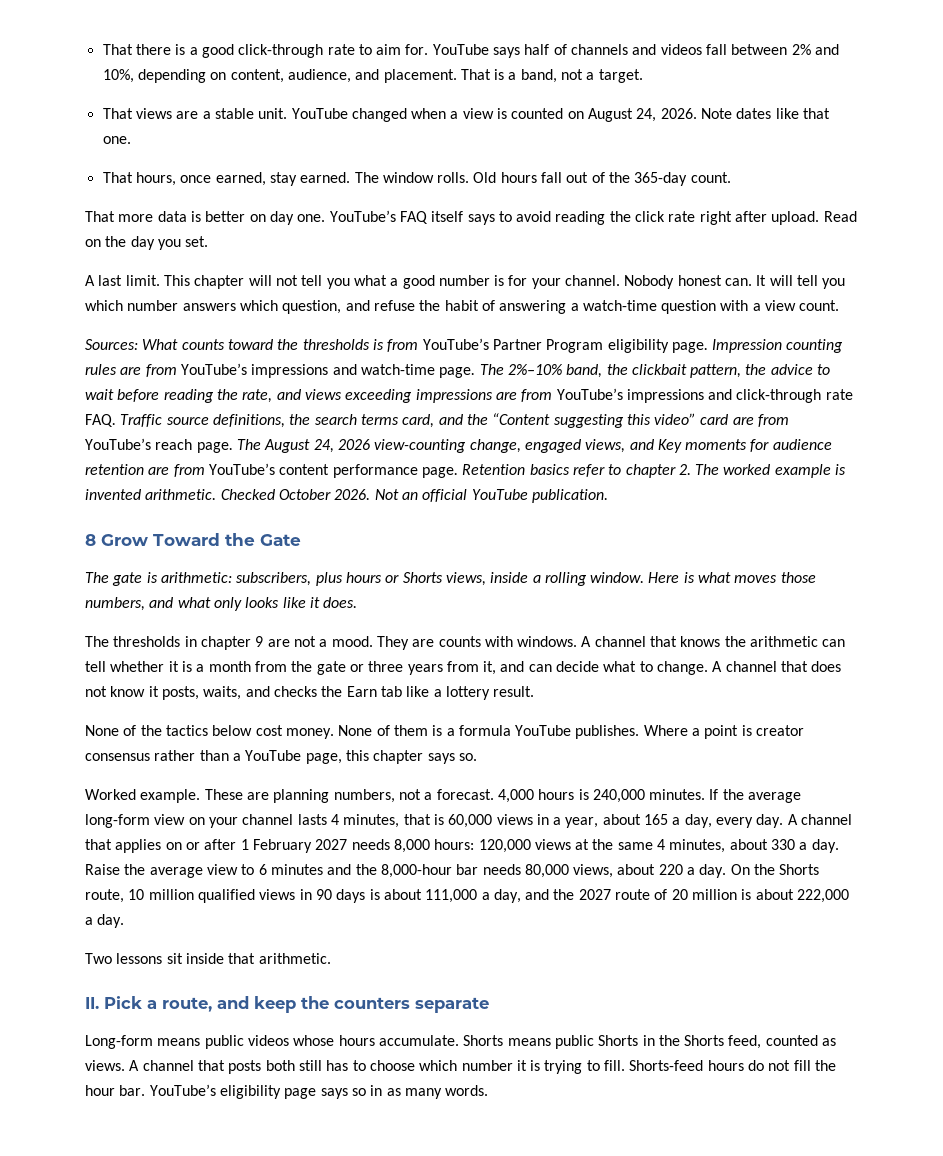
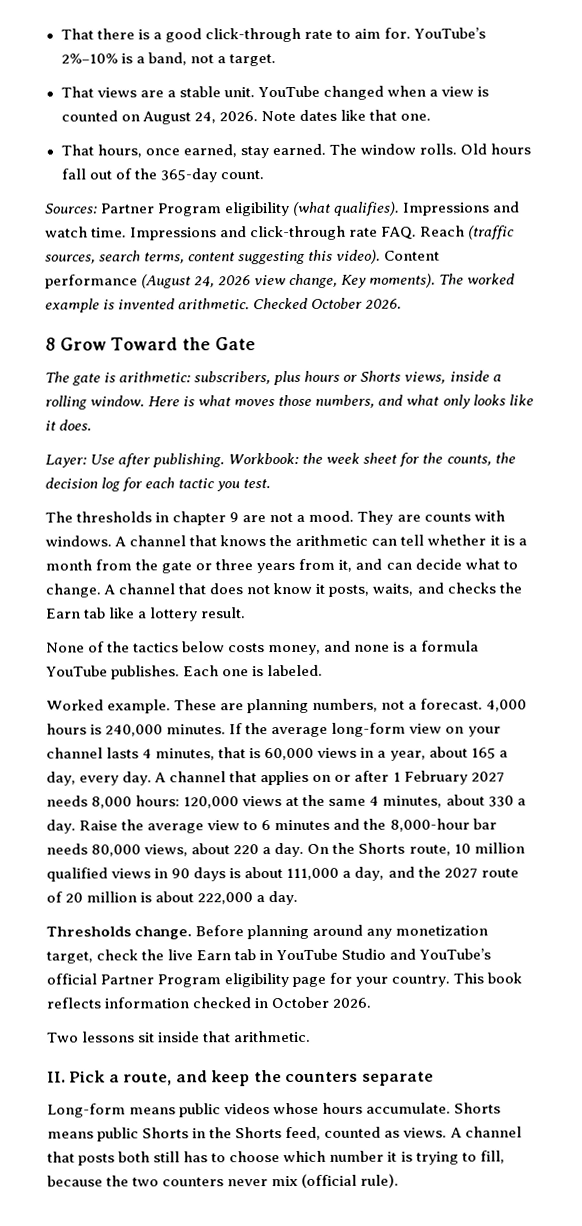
[432,44,840,58] [102,69,491,83] YouTube says half of channels and videos fall between 2% and 10%, depending on content, audience, and placement. That -> [414,27,487,39] [60,53,118,64] YouTube’s 2%–10%
[85,210,857,225] [85,236,209,250] [85,275,846,289] [85,300,840,314] [85,338,844,353] [85,363,831,378] [85,388,853,403] [85,413,790,428] [85,438,832,453] [85,463,691,478] That more data is better on day one. YouTube’s FAQ itself says to avoid reading the click rate right after upload. Read on the day you set. // A last limit. This chapter will not tell you what a good number is for your channel. Nobody honest can. It will tell you which number answers which question, and refuse the habit of answering a watch-time question with a view count. // Sources: What counts toward the thresholds is from YouTube’s Partner Program eligibility page. Impression counting rules are from YouTube’s impressions and watch-time page. The 2%–10% band, the clickbait pattern, the advice to wait before reading the rate, and views exceeding impressions are from YouTube’s impressions and click-through rate FAQ. Traffic source definitions, the search terms card, and the “Content suggesting this video” card are from YouTube’s reach page. The August 24, 2026 view-counting change, engaged views, and Key moments for audience retention are from YouTube’s content performance page. Retention basics refer to chapter 2. -> [44,201,521,217] [45,225,516,241] [45,249,441,265] [45,273,437,289] Sources: Partner Program eligibility (what qualifies). Impressions and watch time. Impressions and click-through rate FAQ. Reach (traffic sources, search terms, content suggesting this video). Content performance (August 24, 2026 view change, Key moments).
[374,489,608,503] Not an official YouTube publication. -> (403, 303) none
(358, 602) none -> [45,452,516,468] [45,477,272,492] // Layer: Use after publishing. Workbook: the week sheet for the counts, the decision log for each tactic you test.
[255,725,428,739] cost money. None of them -> [228,640,391,656] costs money, and none
[643,725,805,739] [85,750,477,764] Where a point is creator consensus rather than a YouTube page, this chapter says so. -> [183,664,324,677] Each one is labeled.
(125, 921) none -> [46,924,489,940] [46,948,492,964] [46,972,523,988] [46,996,372,1009] // Thresholds change. Before planning around any monetization target, check the live Earn tab in YouTube Studio and YouTube’s official Partner Program eligibility page for your country. This book reflects information checked in October 2026.
[604,1060,837,1071] [85,1084,489,1099] fill. Shorts-feed hours do not fill the hour bar. YouTube’s eligibility page says so in as many words. -> [479,1150,505,1164] [47,1173,400,1188] fill, because the two counters never mix (official rule).

